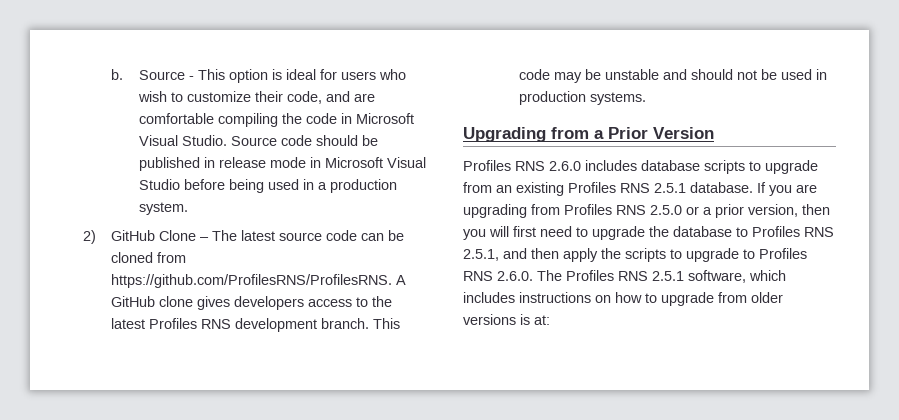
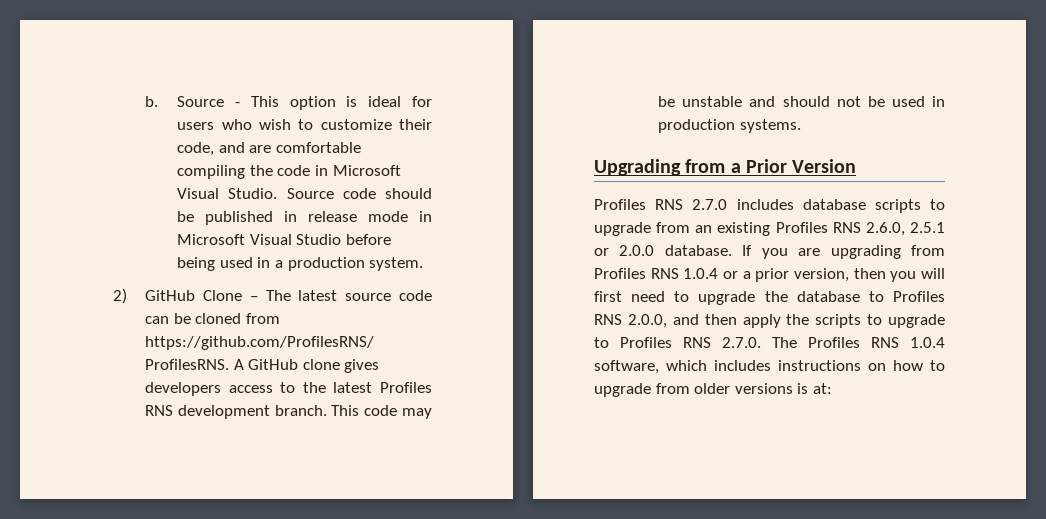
[549,161,581,171] 2.6.0 -> [692,199,728,210] 2.7.0
[654,183,686,193] 2.5.1 -> [865,222,945,236] [594,245,655,256] 2.6.0, 2.5.1 or 2.0.0
[650,205,682,215] 2.5.0 -> [683,268,719,279] 1.0.4
[463,249,499,261] 2.5.1, -> [627,314,667,328] 2.0.0,
[497,271,533,281] 2.6.0. -> [722,337,761,348] 2.7.0.
[652,271,684,281] 2.5.1 -> [910,337,945,348] 1.0.4

